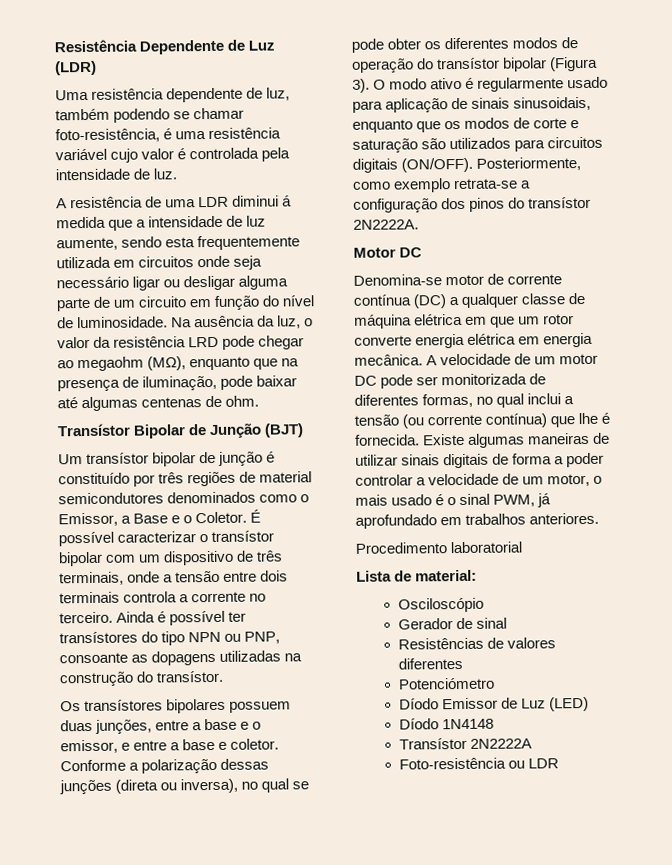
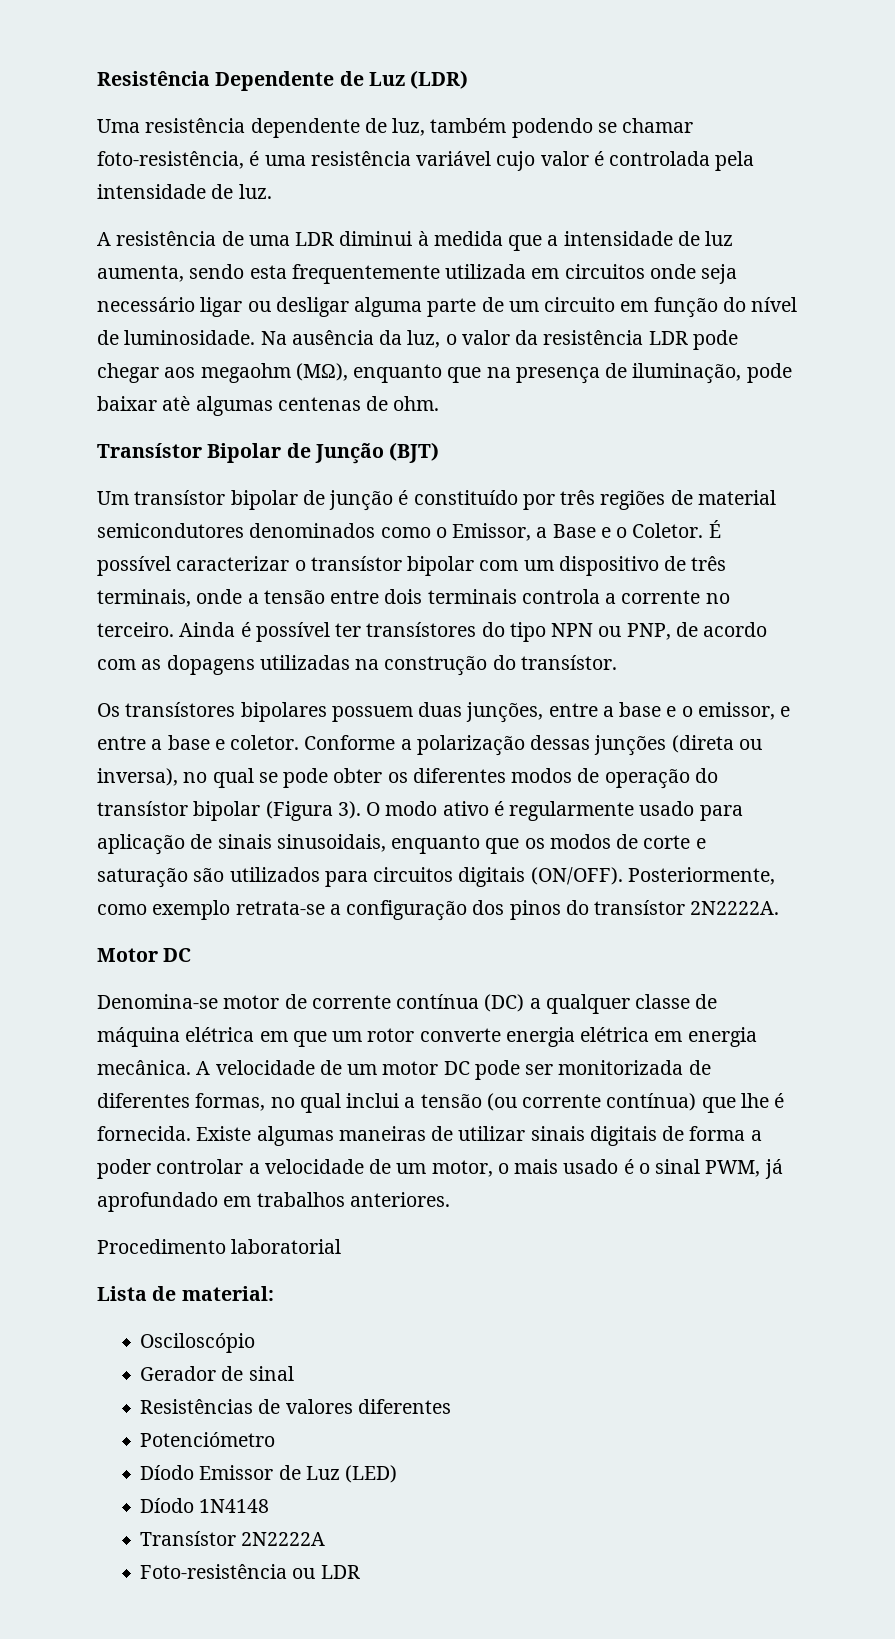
[282,195,293,207] á -> [417,231,429,246] à
[56,237,118,251] aumente, -> [97,265,184,282] aumenta,
[188,336,220,348] LRD -> [648,331,688,345] LDR
[57,360,74,369] ao -> [164,367,196,378] aos
[57,397,78,409] até -> [162,396,191,411] atè
[59,652,128,664] consoante -> [675,622,768,637] [97,659,136,670] de acordo com

